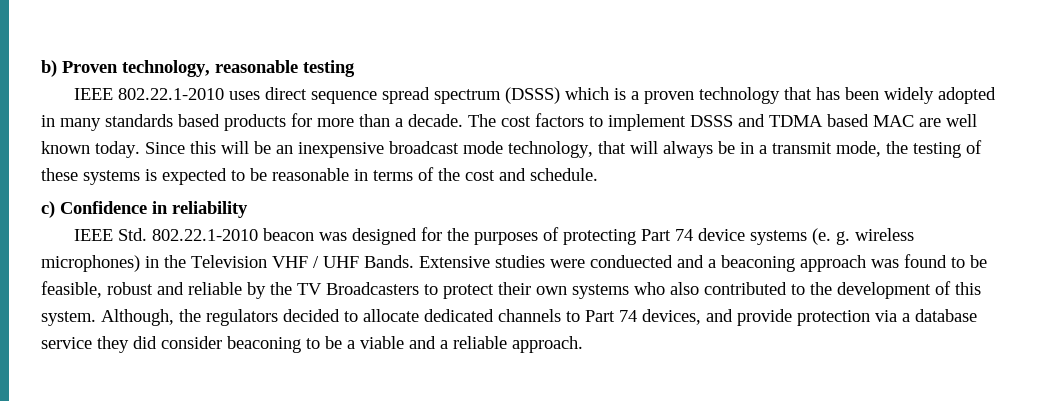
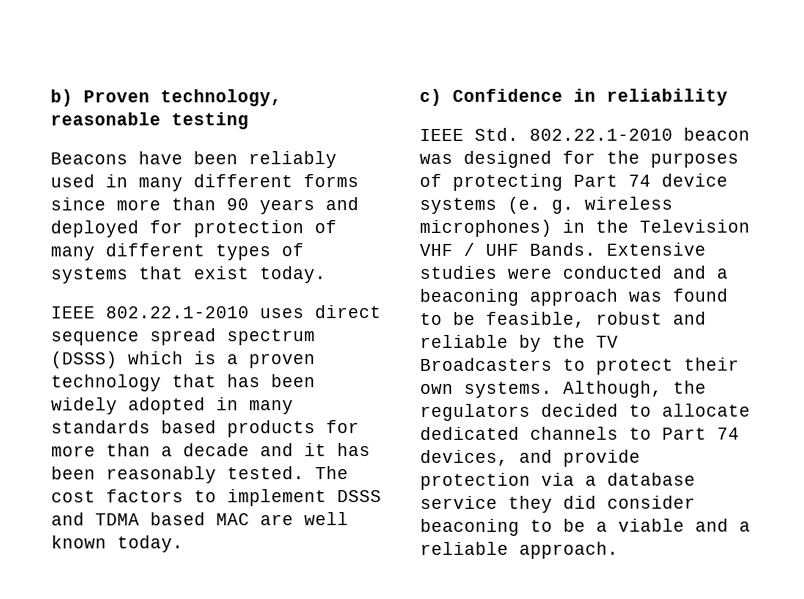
(355, 68) none -> [50,151,337,169] [50,174,359,192] [50,197,359,215] [50,220,337,238] [50,243,304,261] [50,266,326,284] // Beacons have been reliably used in many different forms since more than 90 years and deployed for protection of many different types of systems that exist today.
[408,114,463,127] decade. -> [183,443,371,457] [51,466,305,484] decade and it has been reasonably tested.
[145,140,982,158] [41,167,598,185] Since this will be an inexpensive broadcast mode technology, that will always be in a transmit mode, the testing of these systems is expected to be reasonable in terms of the cost and schedule. -> (184, 544) none
[590,255,673,268] conduected -> [562,265,662,279] conducted
[572,281,981,299] [41,311,96,326] systems who also contributed to the development of this system. -> [464,381,553,398] systems.

